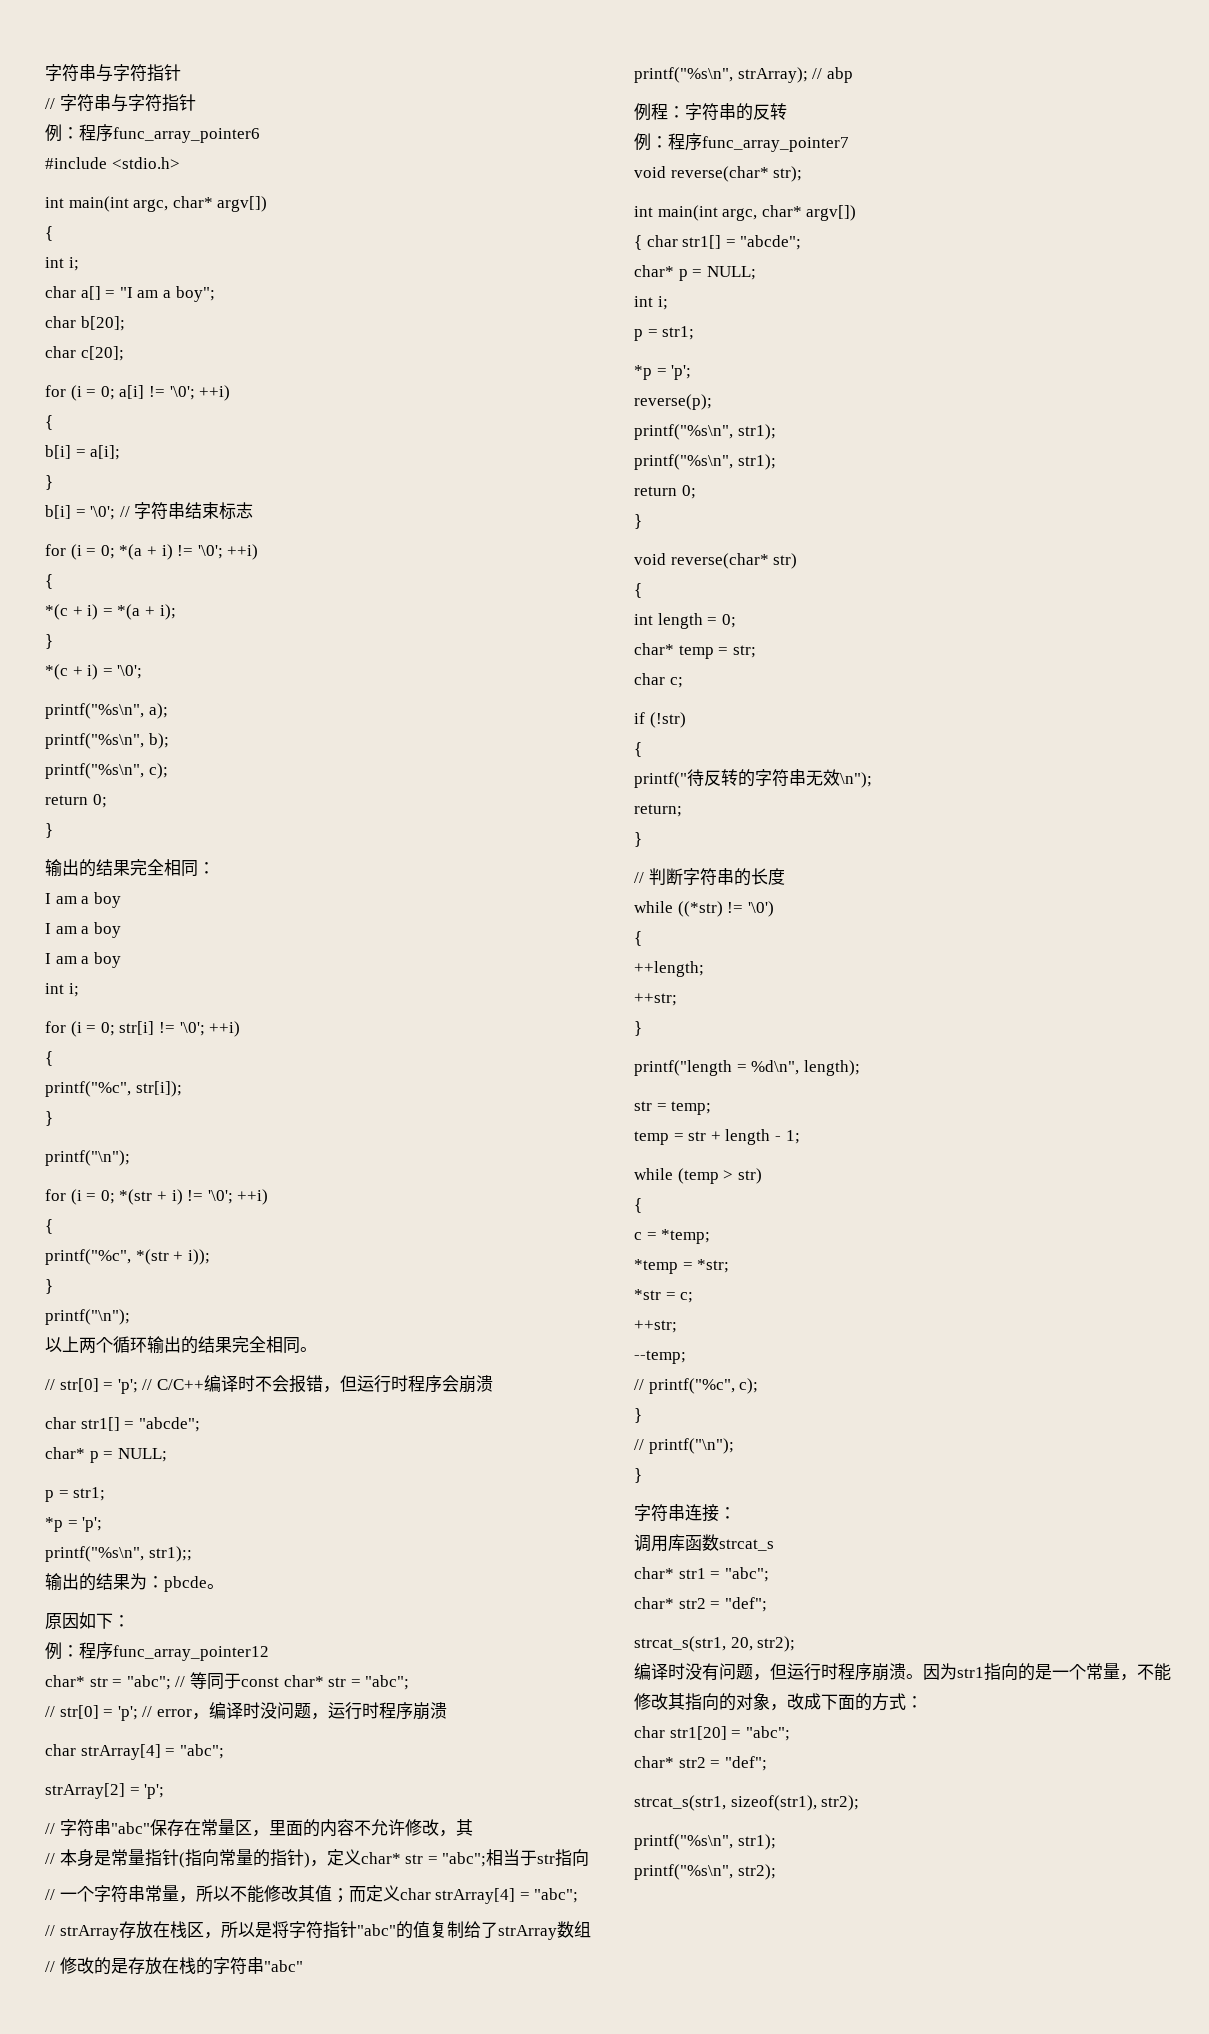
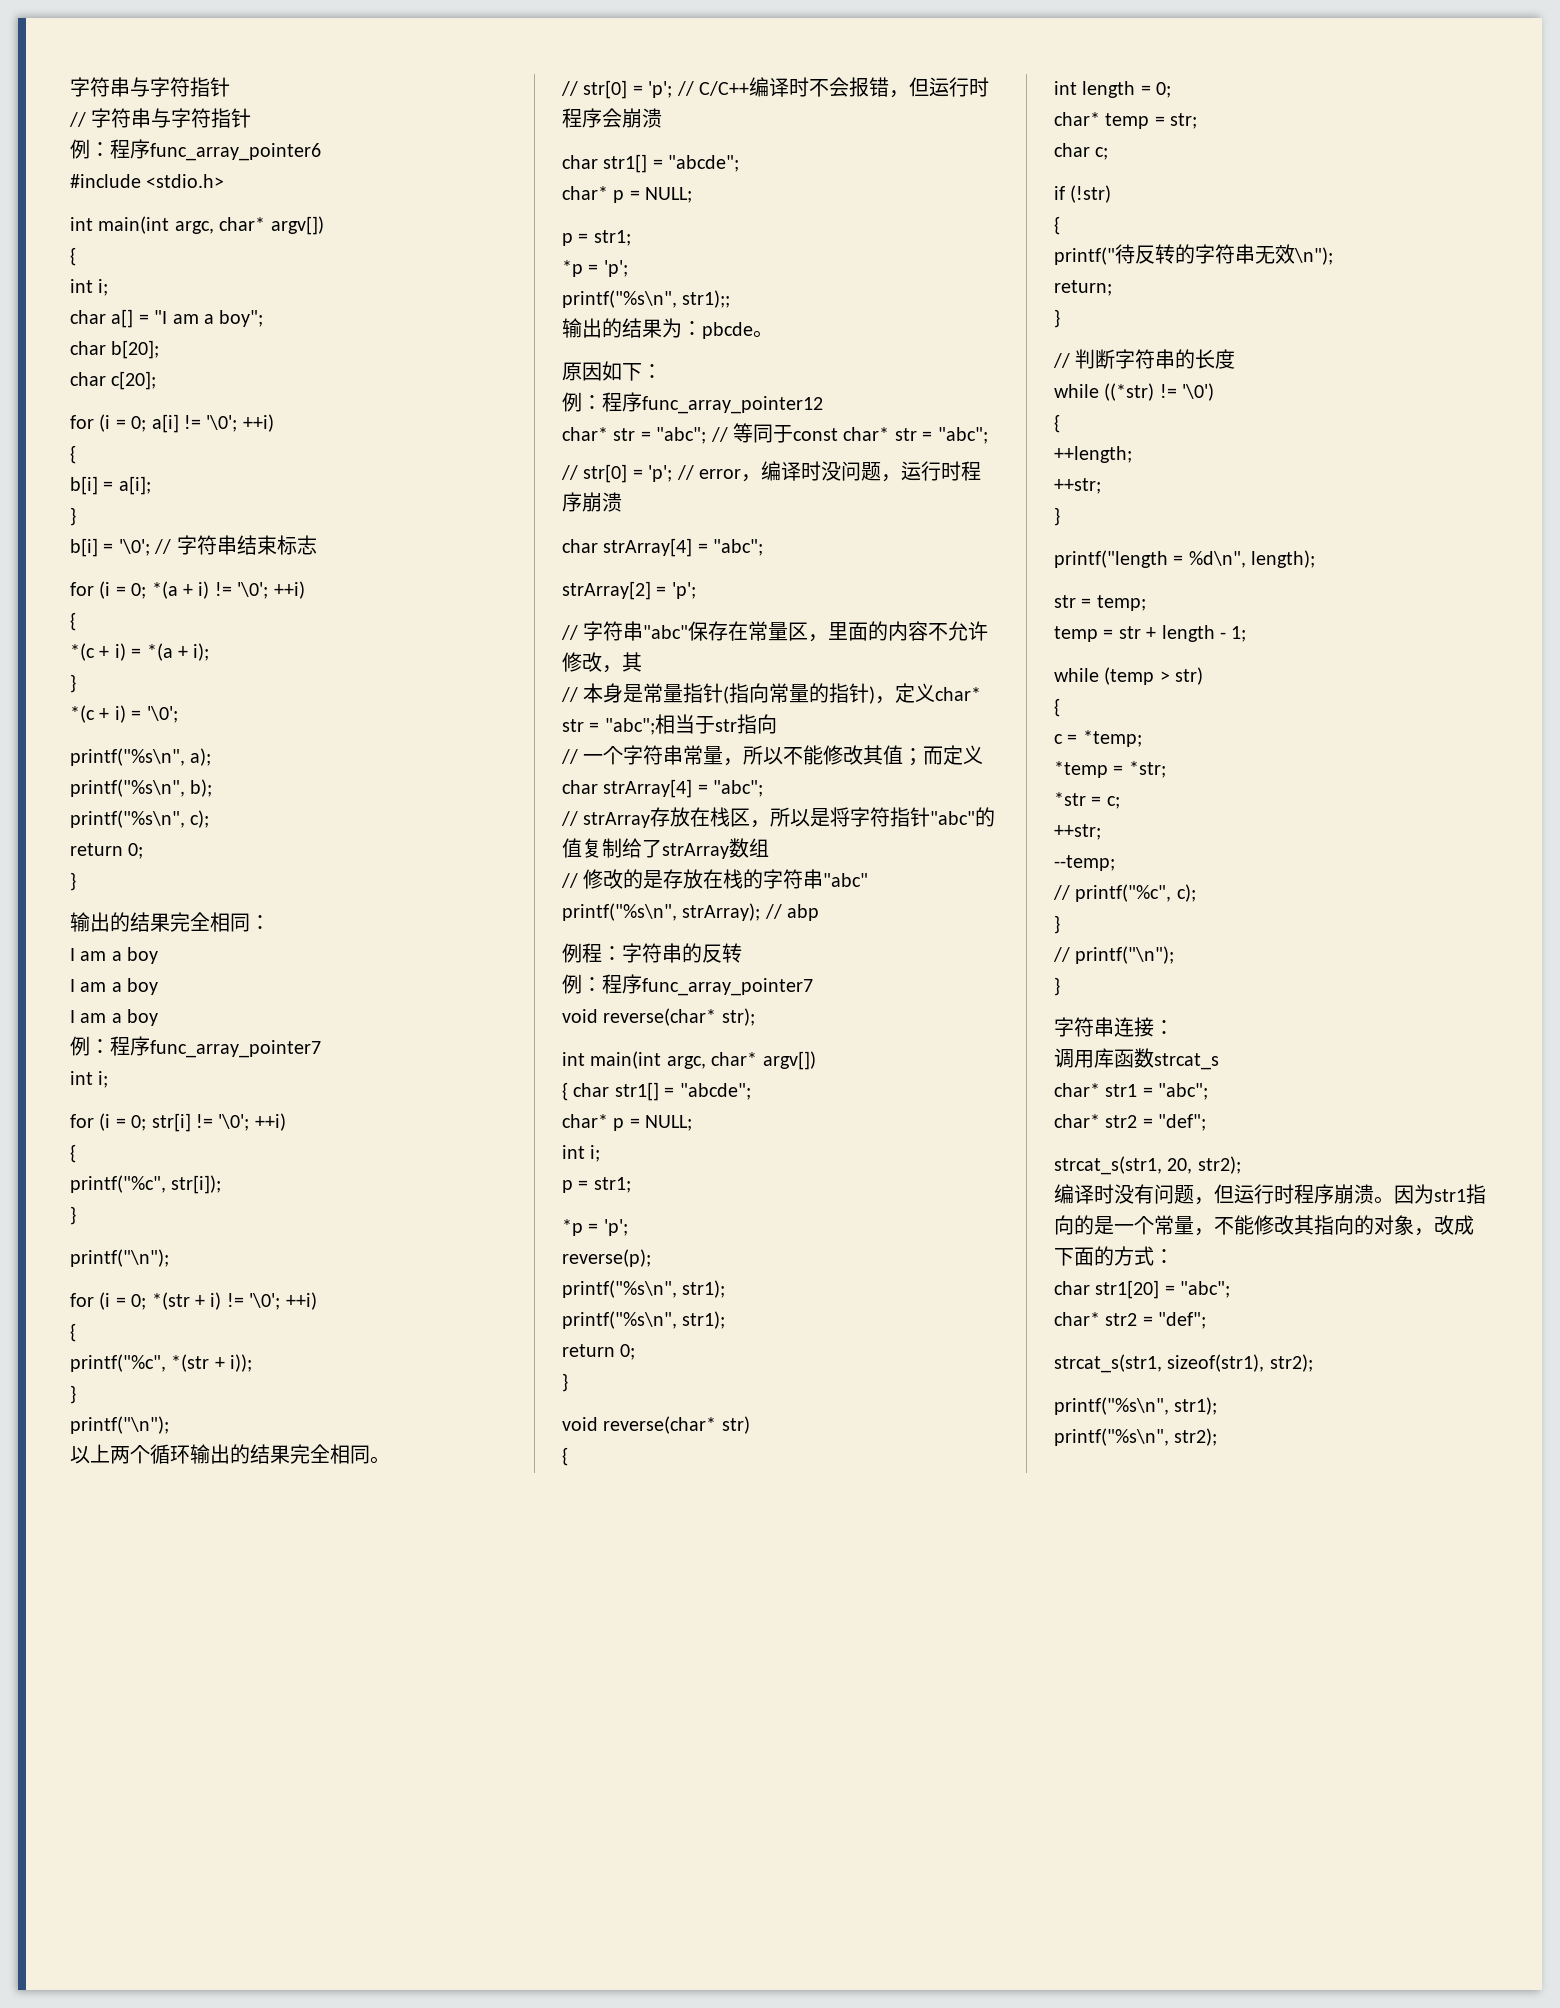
(121, 960) none -> [70,1036,321,1058] // 例：程序func_array_pointer7

